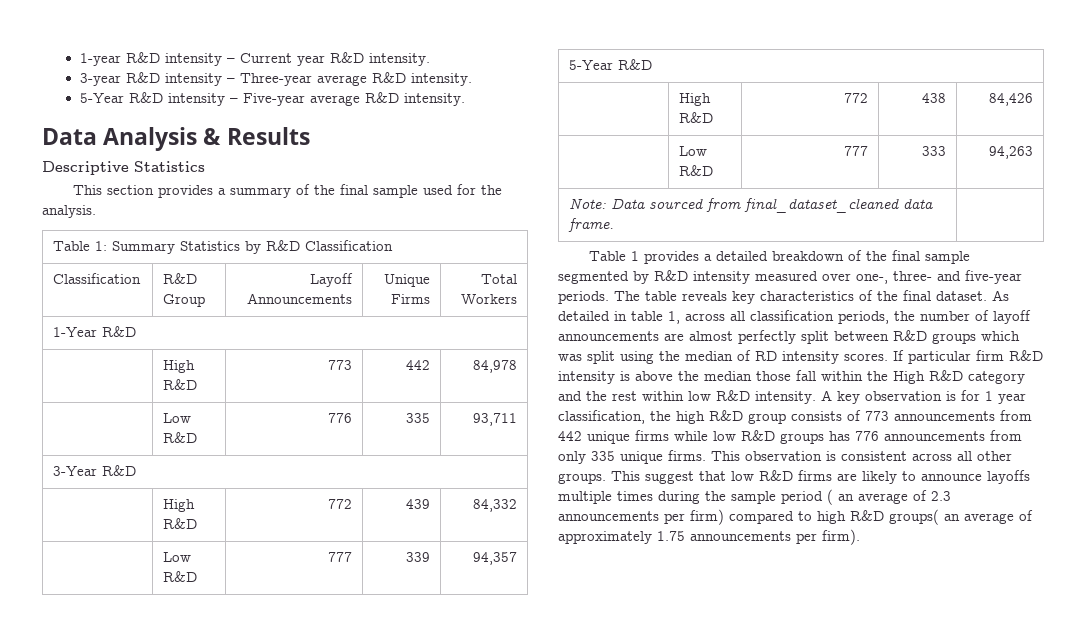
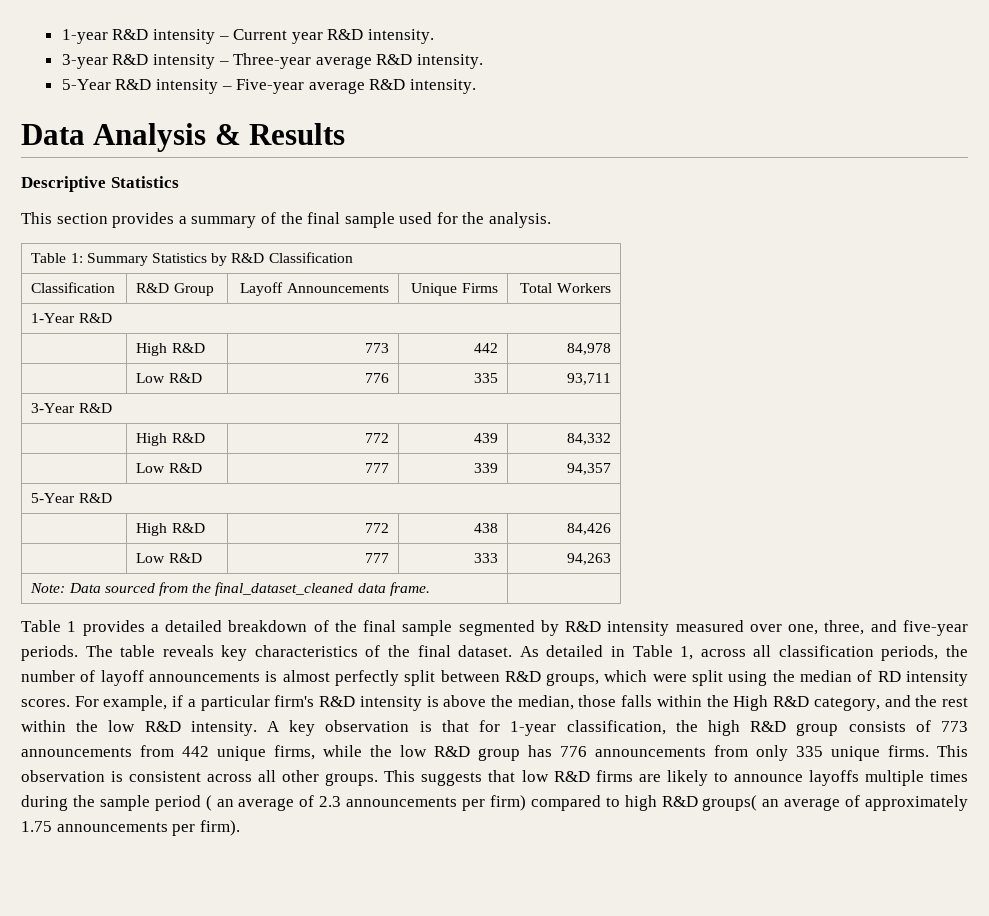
(742, 205) none -> [192,583,212,593] the
[856,271,932,284] one-, three- -> [788,620,865,635] one, three,
[631,311,663,321] table -> [632,645,673,657] Table
[664,333,684,341] are -> [265,671,278,682] is
[932,331,1020,344] [558,354,582,361] groups which was -> [546,670,687,686] groups, which were
[893,350,1004,364] If particular firm -> [74,695,315,711] For example, if a particular firm's
[704,370,816,381] median those fall -> [517,695,653,710] median, those falls
[968,371,1025,384] category -> [813,697,880,711] category,
(684, 396) none -> [76,720,99,732] the
[961,390,1026,404] for 1 year -> [441,720,557,736] that for 1-year
[635,430,824,444] firms while low R&D groups -> [274,745,520,761] firms, while the low R&D group
[645,471,694,484] suggest -> [421,772,483,786] suggests

